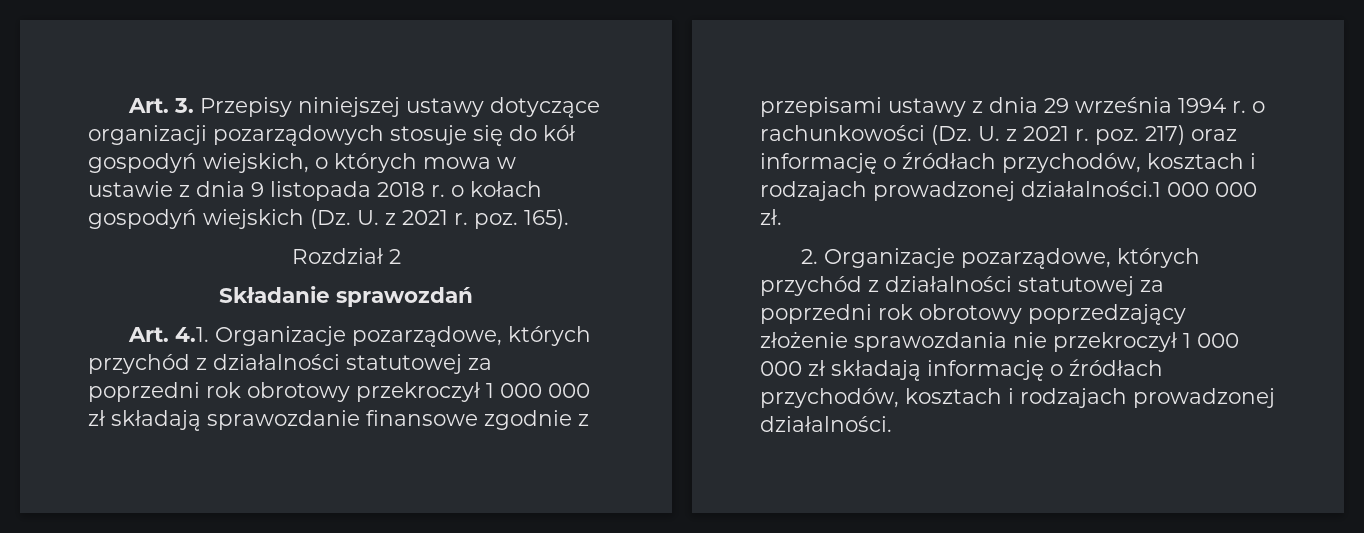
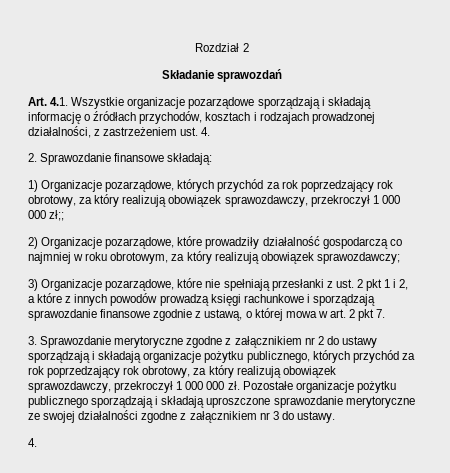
[127,97,600,118] [88,125,575,146] [88,153,516,173] [88,181,542,201] [88,209,569,229] Art. 3. Przepisy niniejszej ustawy dotyczące organizacji pozarządowych stosuje się do kół gospodyń wiejskich, o których mowa w ustawie z dnia 9 listopada 2018 r. o kołach gospodyń wiejskich (Dz. U. z 2021 r. poz. 165). // -> (195, 47) none
[214,326,591,347] [88,354,492,374] [88,382,590,402] [88,410,589,431] [760,97,1265,117] [760,125,1237,145] [760,152,1256,174] [760,181,1257,201] [760,209,782,225] [800,248,1200,269] [760,276,1164,296] [760,304,1186,325] [760,331,1239,352] [760,360,825,376] Organizacje pozarządowe, których przychód z działalności statutowej za poprzedni rok obrotowy przekroczył 1 000 000 zł składają sprawozdanie finansowe zgodnie z przepisami ustawy z dnia 29 września 1994 r. o rachunkowości (Dz. U. z 2021 r. poz. 217) oraz informację o źródłach przychodów, kosztach i rodzajach prowadzonej działalności.1 000 000 zł. // 2. Organizacje pozarządowe, których przychód z działalności statutowej za poprzedni rok obrotowy poprzedzający złożenie sprawozdania nie przekroczył 1 000 000 zł -> [71,97,325,109] Wszystkie organizacje pozarządowe sporządzają i
[760,416,892,432] działalności. -> [28,126,211,138] [28,153,213,165] [28,179,393,192] [28,194,400,207] [28,210,65,221] [28,236,402,249] [28,251,400,264] [28,278,409,291] [28,293,375,306] [28,308,386,321] [28,336,377,348] [28,350,415,363] [28,365,336,378] [28,381,396,393] [28,396,415,408] [28,410,335,423] [28,438,37,447] działalności, z zastrzeżeniem ust. 4. // 2. Sprawozdanie finansowe składają: // 1) Organizacje pozarządowe, których przychód za rok poprzedzający rok obrotowy, za który realizują obowiązek sprawozdawczy, przekroczył 1 000 000 zł;; // 2) Organizacje pozarządowe, które prowadziły działalność gospodarczą co najmniej w roku obrotowym, za który realizują obowiązek sprawozdawczy; // 3) Organizacje pozarządowe, które nie spełniają przesłanki z ust. 2 pkt 1 i 2, a które z innych powodów prowadzą księgi rachunkowe i sporządzają sprawozdanie finansowe zgodnie z ustawą, o której mowa w art. 2 pkt 7. // 3. Sprawozdanie merytoryczne zgodne z załącznikiem nr 2 do ustawy sporządzają i składają organizacje pożytku publicznego, których przychód za rok poprzedzający rok obrotowy, za który realizują obowiązek sprawozdawczy, przekroczył 1 000 000 zł. Pozostałe organizacje pożytku publicznego sporządzają i składają uproszczone sprawozdanie merytoryczne ze swojej działalności zgodne z załącznikiem nr 3 do ustawy. // 4.

